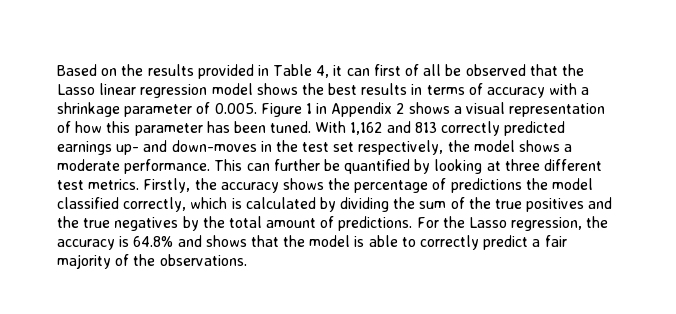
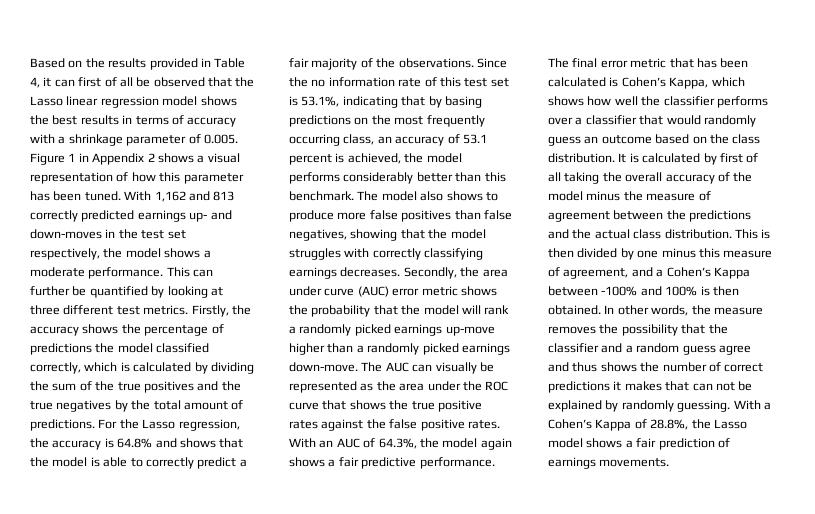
(247, 260) none -> [476,58,507,68] [289,77,509,87] [289,96,482,108] [289,115,485,127] [289,134,487,146] [289,153,462,165] [289,172,506,184] [289,191,498,201] [289,210,512,222] [289,229,486,241] [289,248,484,260] [289,267,508,279] [289,286,497,297] [289,305,510,317] [289,324,495,336] [289,343,510,355] [289,362,494,374] [289,381,509,393] [289,400,482,412] [289,419,500,431] [289,438,512,450] [289,457,495,469] [548,58,749,68] [548,77,745,89] [548,96,768,108] [548,115,756,127] [548,134,761,146] [548,153,759,165] [548,172,753,184] [548,191,711,201] [548,210,752,222] [548,229,771,239] [548,248,773,260] [548,267,750,279] [548,286,739,296] [548,305,763,316] [548,324,728,336] [548,343,751,355] [548,362,764,372] [548,381,753,393] [548,400,771,412] [548,419,747,431] [548,438,730,450] [548,457,670,469] Since the no information rate of this test set is 53.1%, indicating that by basing predictions on the most frequently occurring class, an accuracy of 53.1 percent is achieved, the model performs considerably better than this benchmark. The model also shows to produce more false positives than false negatives, showing that the model struggles with correctly classifying earnings decreases. Secondly, the area under curve (AUC) error metric shows the probability that the model will rank a randomly picked earnings up-move higher than a randomly picked earnings down-move. The AUC can visually be represented as the area under the ROC curve that shows the true positive rates against the false positive rates. With an AUC of 64.3%, the model again shows a fair predictive performance. The final error metric that has been calculated is Cohen’s Kappa, which shows how well the classifier performs over a classifier that would randomly guess an outcome based on the class distribution. It is calculated by first of all taking the overall accuracy of the model minus the measure of agreement between the predictions and the actual class distribution. This is then divided by one minus this measure of agreement, and a Cohen’s Kappa between -100% and 100% is then obtained. In other words, the measure removes the possibility that the classifier and a random guess agree and thus shows the number of correct predictions it makes that can not be explained by randomly guessing. With a Cohen’s Kappa of 28.8%, the Lasso model shows a fair prediction of earnings movements.

